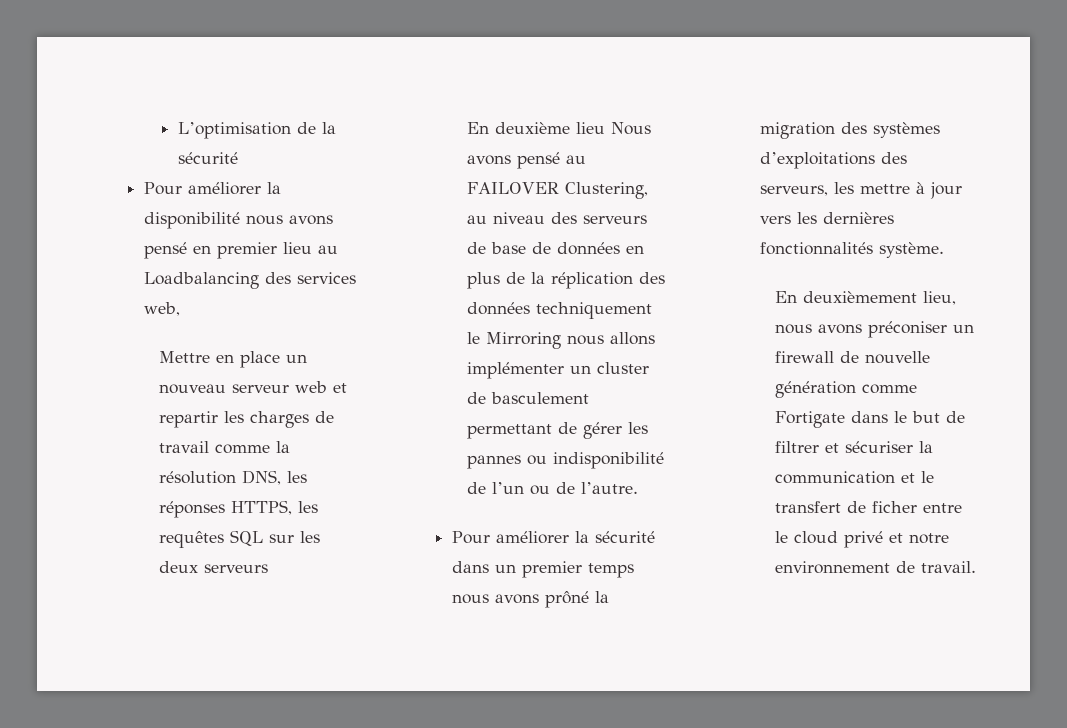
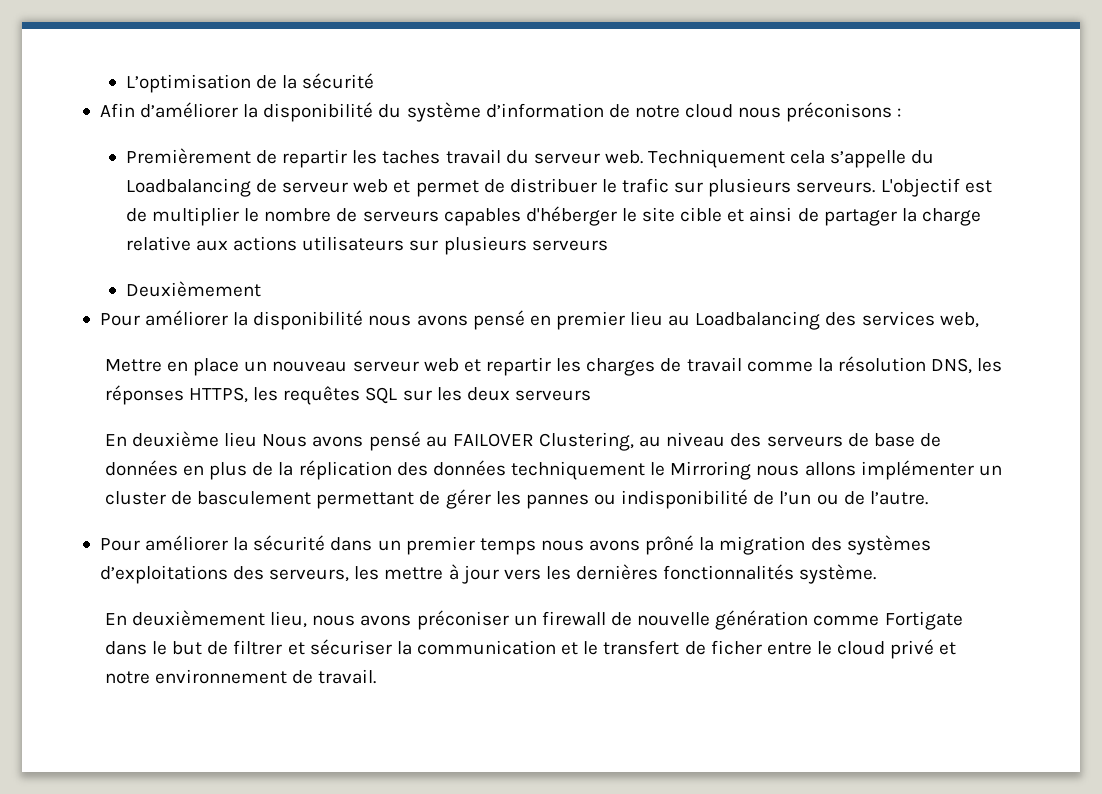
(238, 158) none -> [99,102,902,122] [125,148,935,168] [125,178,992,197] [125,206,981,226] [125,236,608,255] [125,281,261,297] // Afin d’améliorer la disponibilité du système d’information de notre cloud nous préconisons : // Premièrement de repartir les taches travail du serveur web. Techniquement cela s’appelle du Loadbalancing de serveur web et permet de distribuer le trafic sur plusieurs serveurs. L'objectif est de multiplier le nombre de serveurs capables d'héberger le site cible et ainsi de partager la charge relative aux actions utilisateurs sur plusieurs serveurs // Deuxièmement

